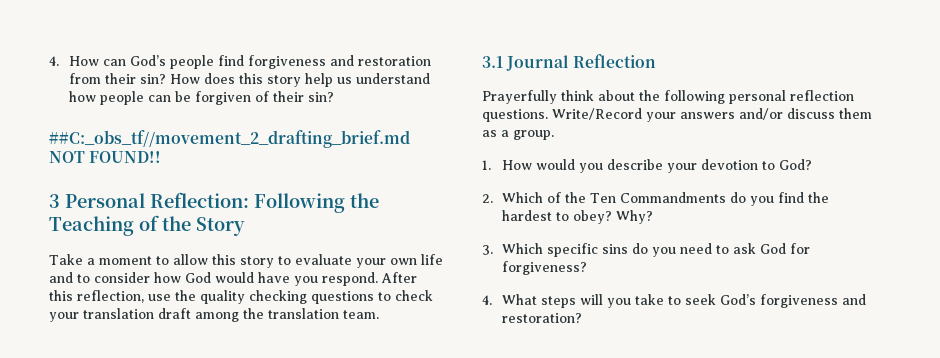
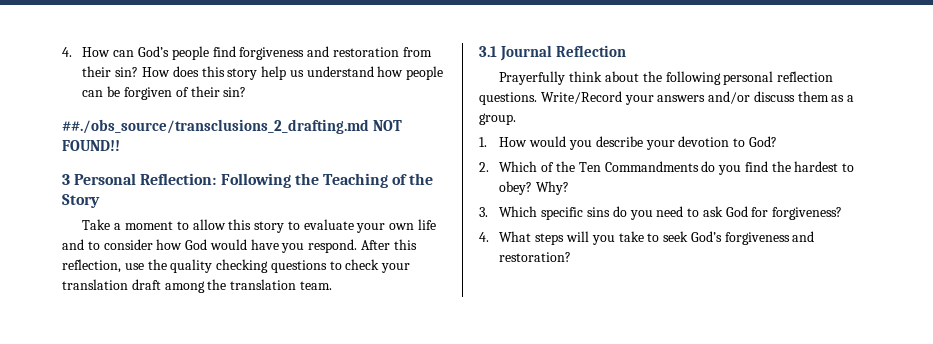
[49,130,410,148] ##C:_obs_tf//movement_2_drafting_brief.md -> [62,119,369,134] ##./obs_source/transclusions_2_drafting.md

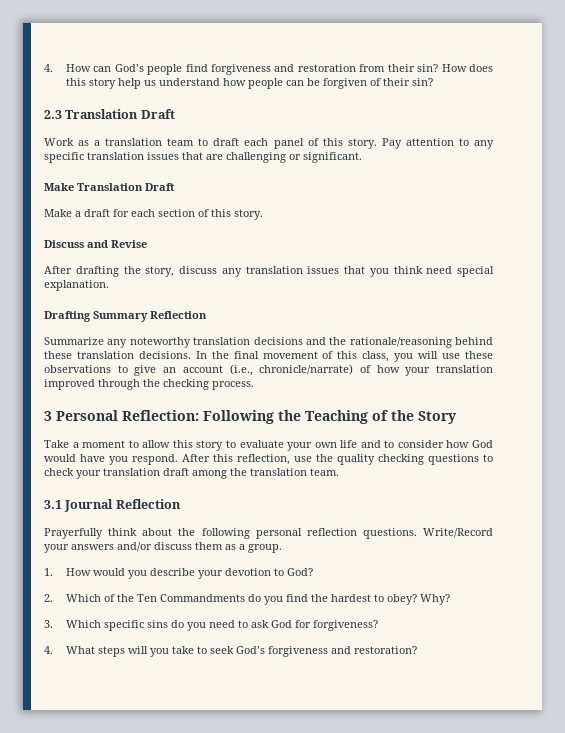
[62,119,402,134] [62,140,120,151] ##./obs_source/transclusions_2_drafting.md NOT FOUND!! -> [44,109,175,119] [44,138,494,149] [44,152,362,163] [44,183,175,191] [44,209,263,220] [44,240,147,248] [44,266,494,277] [44,280,109,291] [44,311,207,322] [44,337,493,348] [44,351,493,362] [44,364,493,376] [44,379,254,390] 2.3 Translation Draft // Work as a translation team to draft each panel of this story. Pay attention to any specific translation issues that are challenging or significant. // Make Translation Draft // Make a draft for each section of this story. // Discuss and Revise // After drafting the story, discuss any translation issues that you think need special explanation. // Drafting Summary Reflection // Summarize any noteworthy translation decisions and the rationale/reasoning behind these translation decisions. In the final movement of this class, you will use these observations to give an account (i.e., chronicle/narrate) of how your translation improved through the checking process.

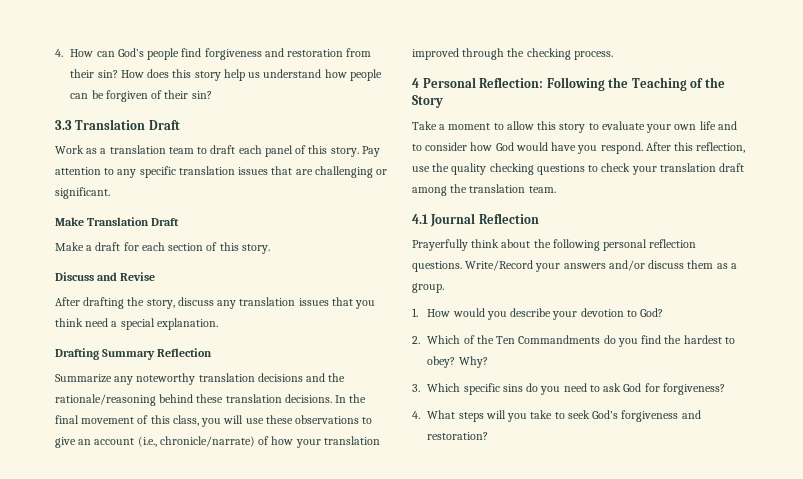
[44,110,62,119] 2.3 -> [55,120,72,130] 3.3
(453, 270) none -> [111,321,118,327] a
[44,411,52,421] 3 -> [412,78,419,88] 4
[44,500,62,509] 3.1 -> [412,214,428,224] 4.1

